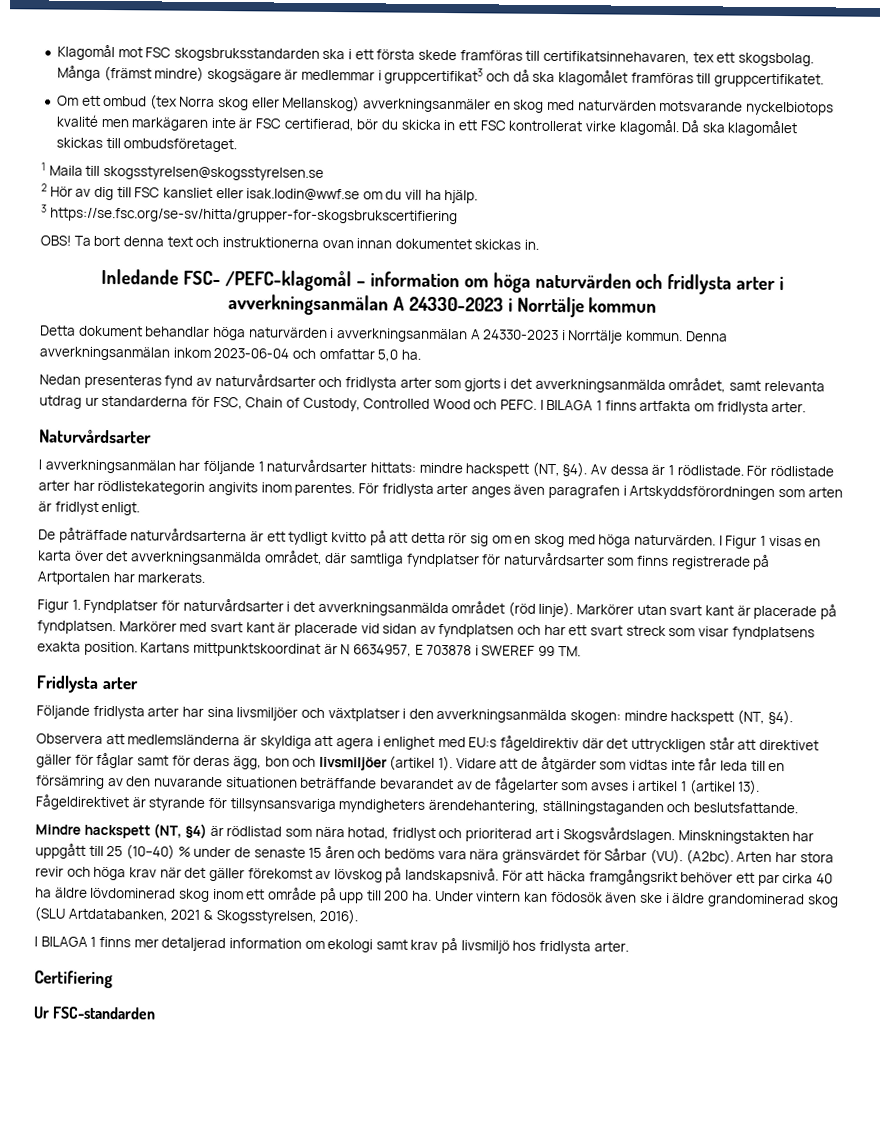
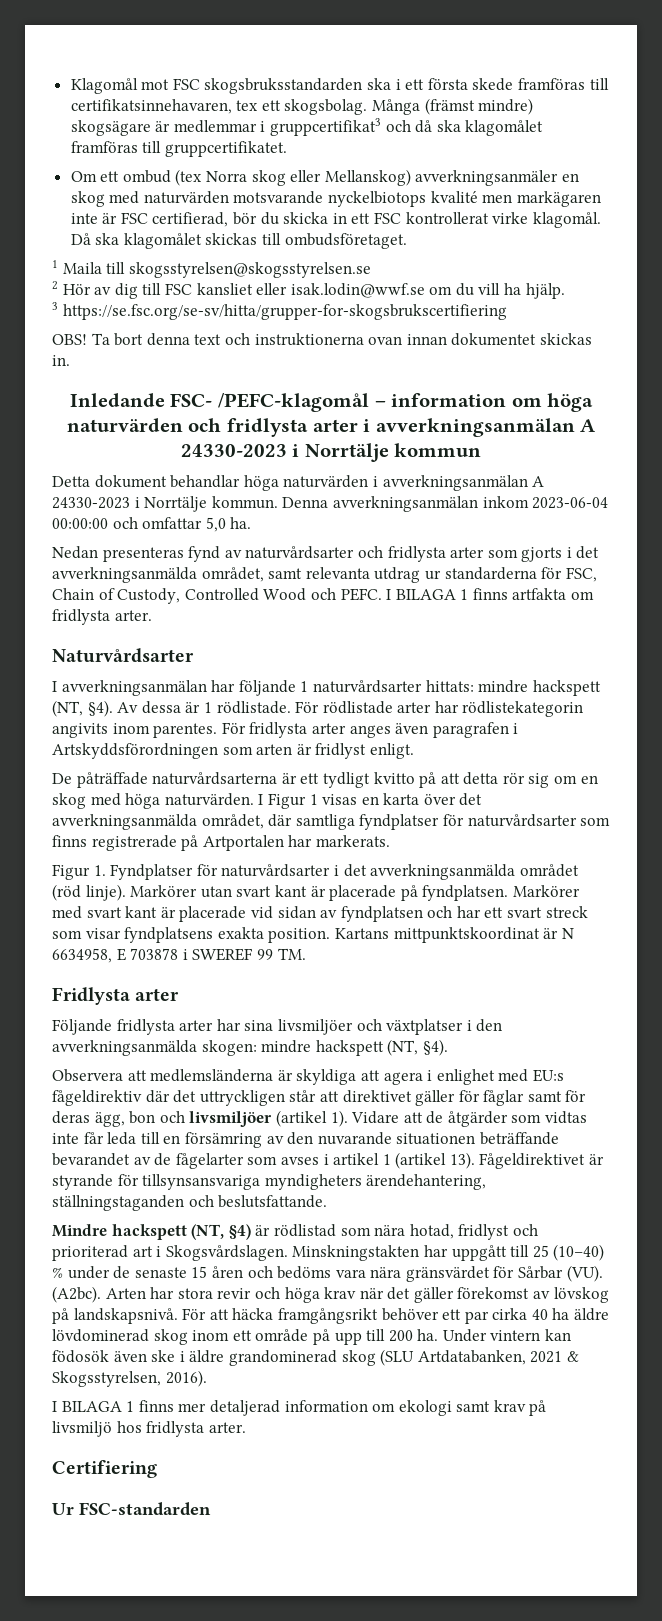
(290, 353) none -> [52,518,108,529] 00:00:00
[352,644,412,657] 6634957, -> [52,948,112,963] 6634958,

